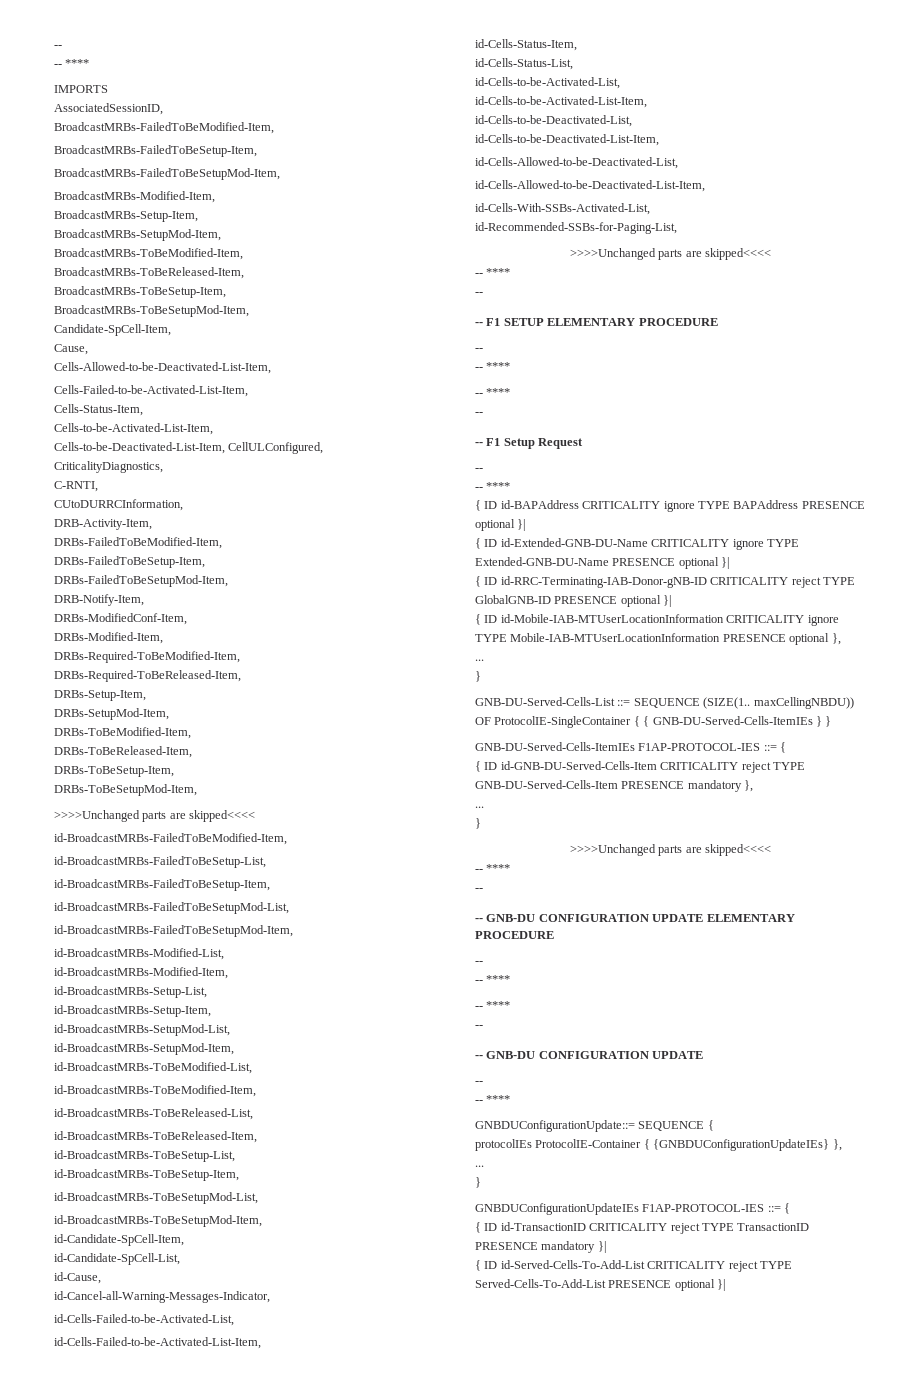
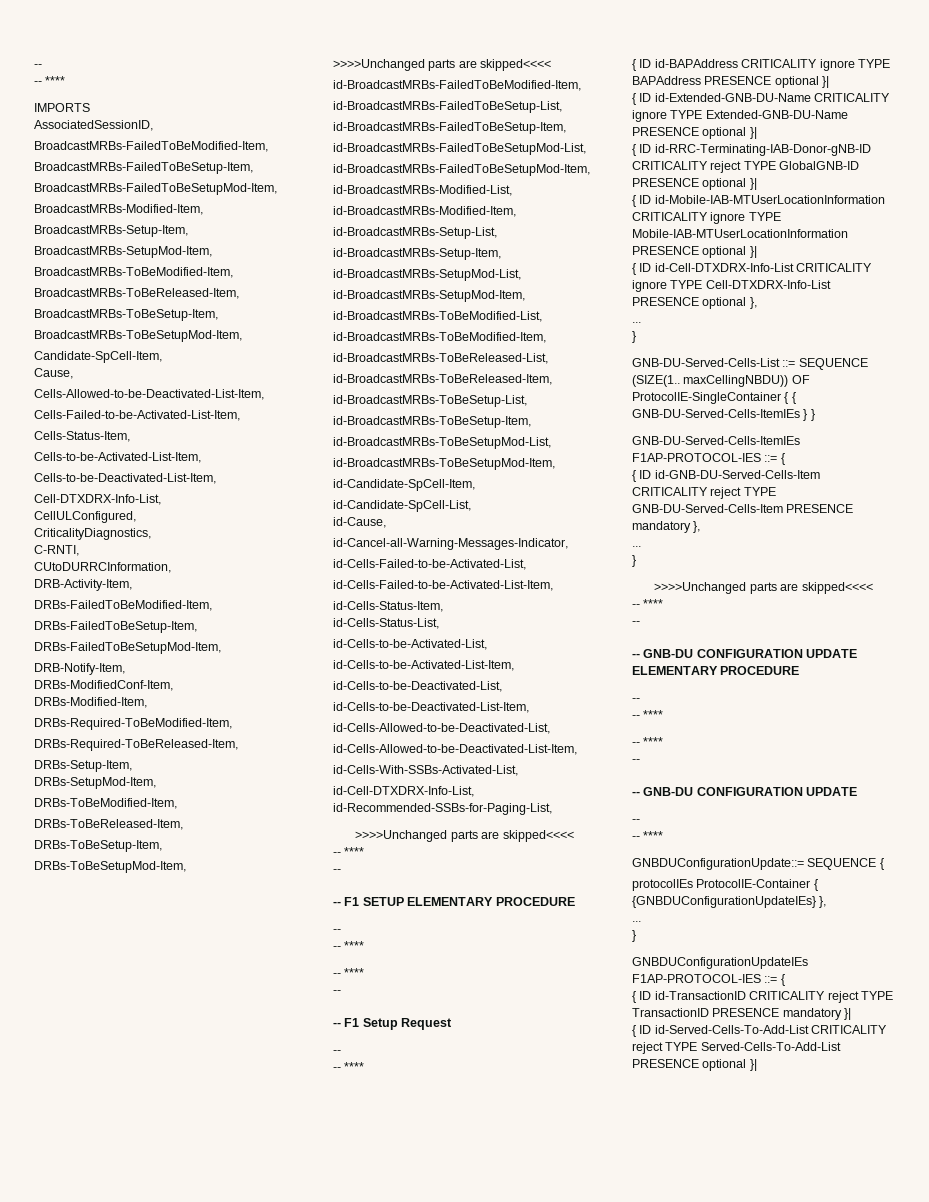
(225, 448) none -> [34,494,161,505] // Cell-DTXDRX-Info-List, //
(650, 209) none -> [333,786,474,797] id-Cell-DTXDRX-Info-List,
(830, 639) none -> [749,246,757,258] [632,263,873,275] [632,280,831,292] [632,297,747,309] }| // { ID id-Cell-DTXDRX-Info-List CRITICALITY ignore TYPE Cell-DTXDRX-Info-List PRESENCE optional

